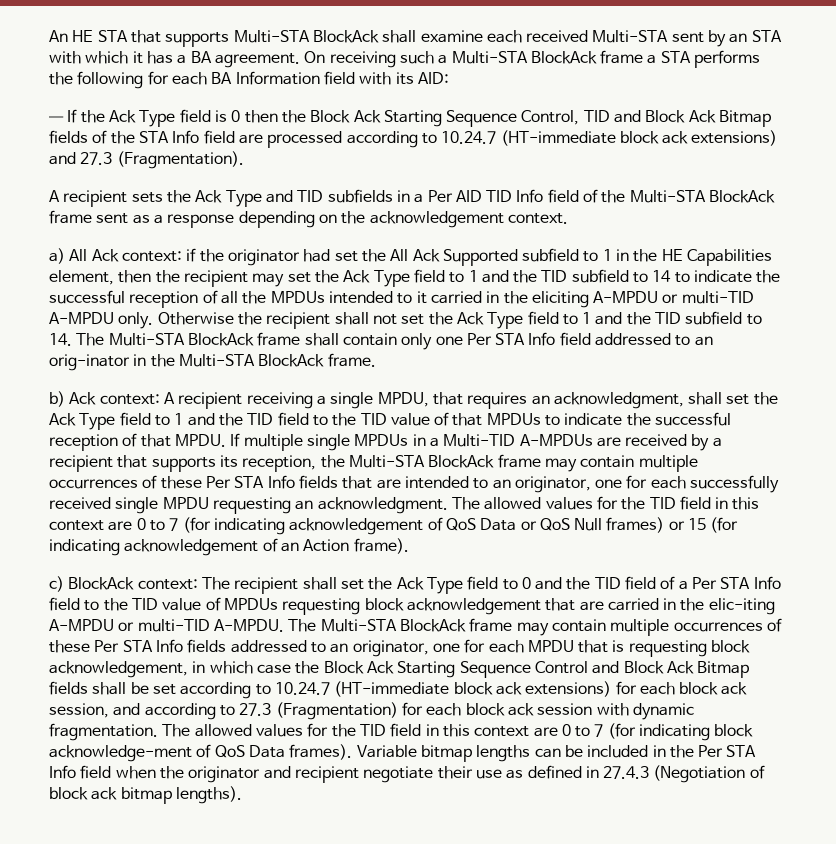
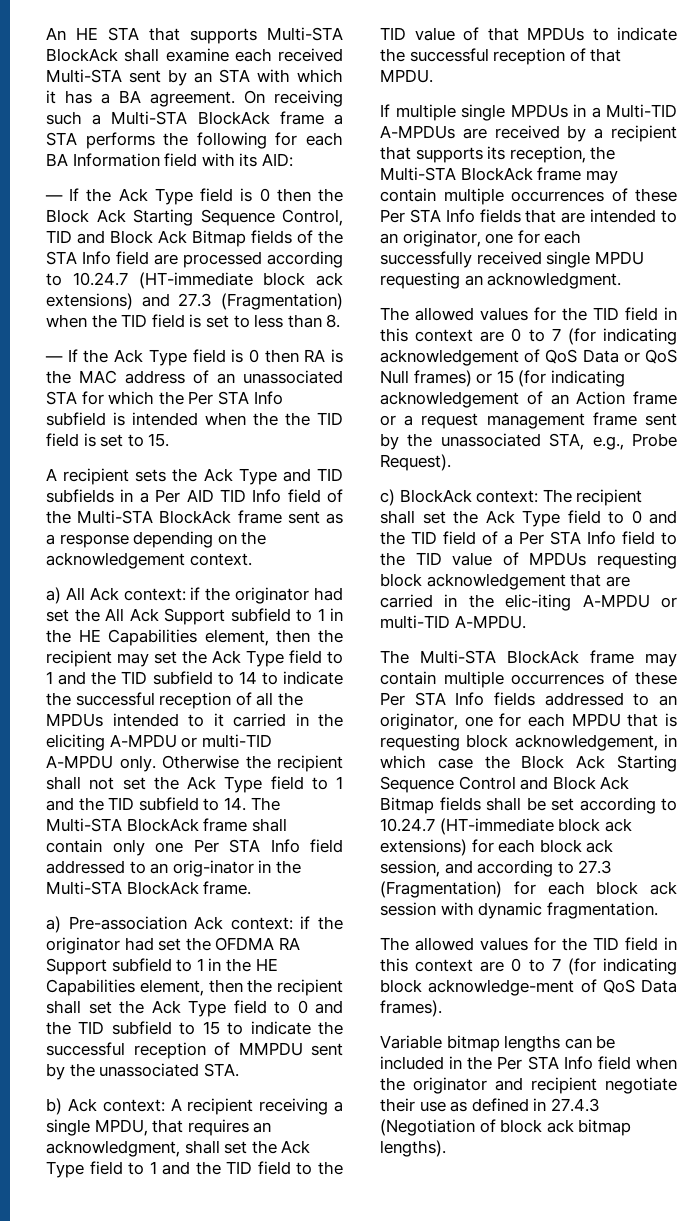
[116,151,244,169] (Fragmentation). -> [221,293,343,310] [46,314,341,328] [45,349,343,366] [46,370,343,384] [46,391,283,405] [46,412,343,426] [46,433,170,447] (Fragmentation) when the TID field is set to less than 8. // — If the Ack Type field is 0 then RA is the MAC address of an unassociated STA for which the Per STA Info subfield is intended when the the TID field is set to 15.
[442,249,518,266] Supported -> [164,608,225,625] Support
(376, 360) none -> [46,916,343,933] [46,937,300,954] [46,958,278,975] [46,979,343,996] [46,1000,343,1017] [46,1021,343,1035] [46,1042,343,1059] [46,1063,239,1080] // a) Pre-association Ack context: if the originator had set the OFDMA RA Support subfield to 1 in the HE Capabilities element, then the recipient shall set the Ack Type field to 0 and the TID subfield to 15 to indicate the successful reception of MMPDU sent by the unassociated STA.
(226, 440) none -> (433, 76) //
(448, 505) none -> (622, 280) //
[353,538,409,554] frame). -> [633,391,677,405] [380,412,677,429] [380,433,677,450] [380,454,451,471] frame or a request management frame sent by the unassociated STA, e.g., Probe Request).
(284, 625) none -> (526, 622) //
(158, 732) none -> (658, 910) //
(353, 752) none -> (442, 1008) //

